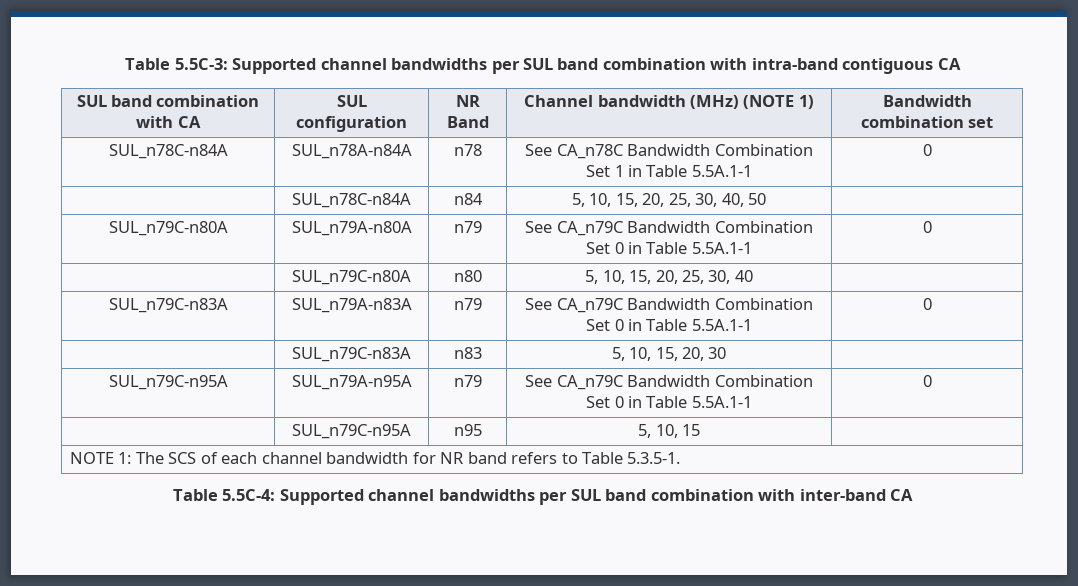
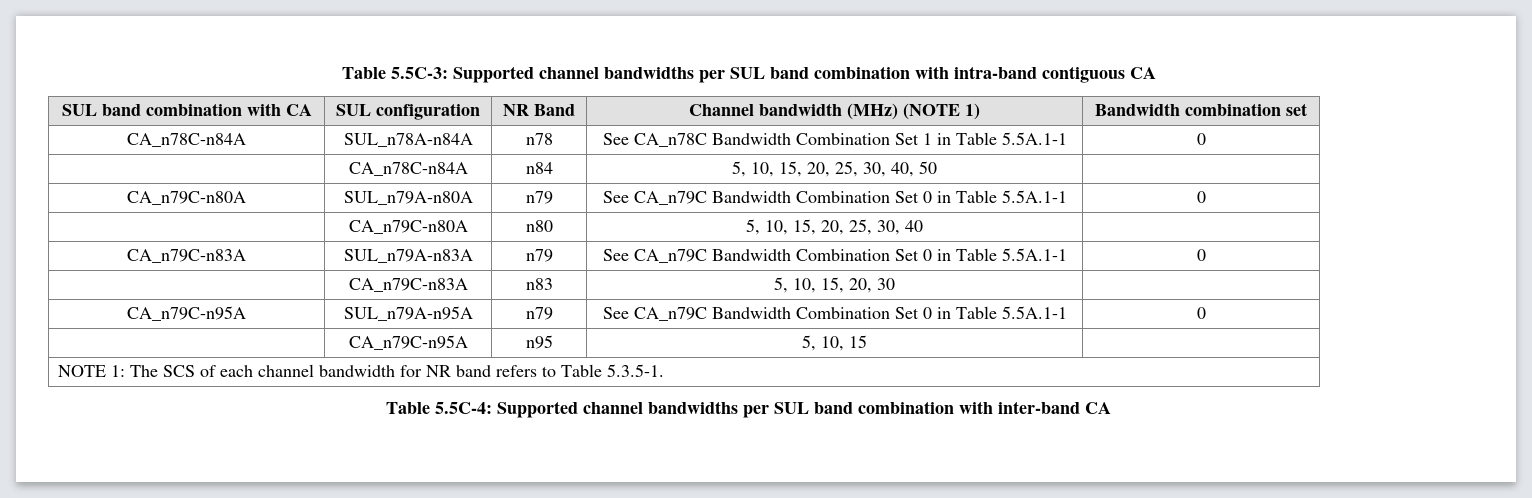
[108,144,228,159] SUL_n78C-n84A -> [127,133,246,147] CA_n78C-n84A
[292,193,411,208] SUL_n78C-n84A -> [348,162,468,176] CA_n78C-n84A
[108,221,228,236] SUL_n79C-n80A -> [127,191,246,205] CA_n79C-n80A
[292,270,411,285] SUL_n79C-n80A -> [348,220,468,234] CA_n79C-n80A
[108,298,228,313] SUL_n79C-n83A -> [127,249,246,263] CA_n79C-n83A
[292,347,411,362] SUL_n79C-n83A -> [348,278,468,292] CA_n79C-n83A
[108,375,228,390] SUL_n79C-n95A -> [127,306,246,321] CA_n79C-n95A
[292,424,411,439] SUL_n79C-n95A -> [348,335,468,350] CA_n79C-n95A

